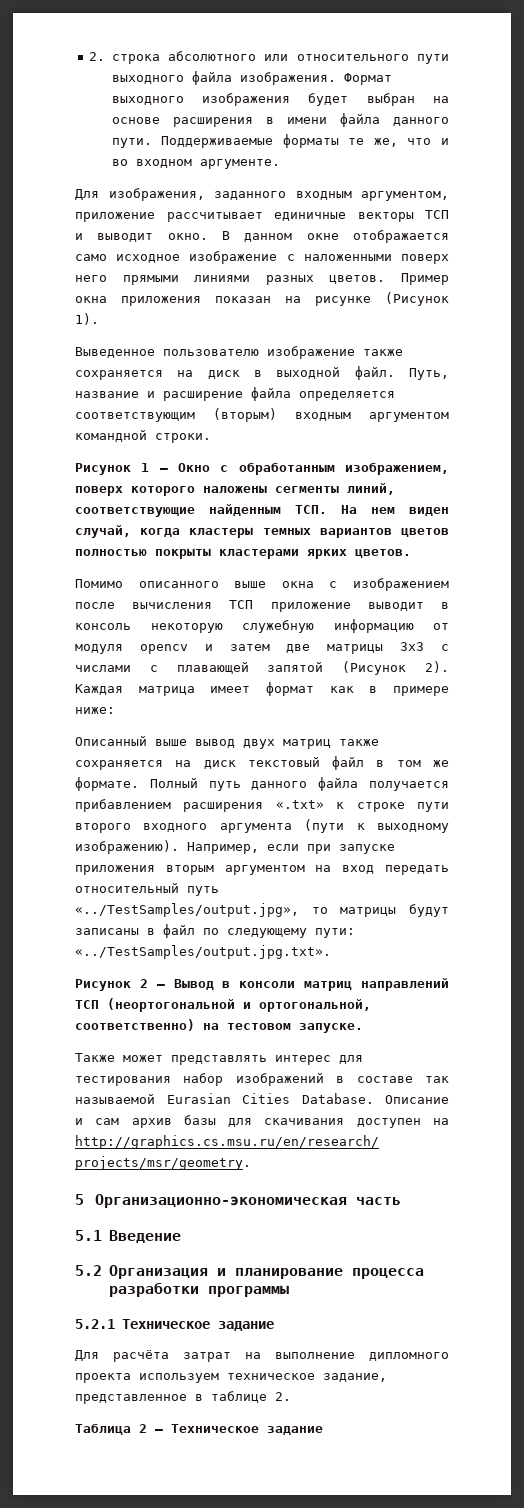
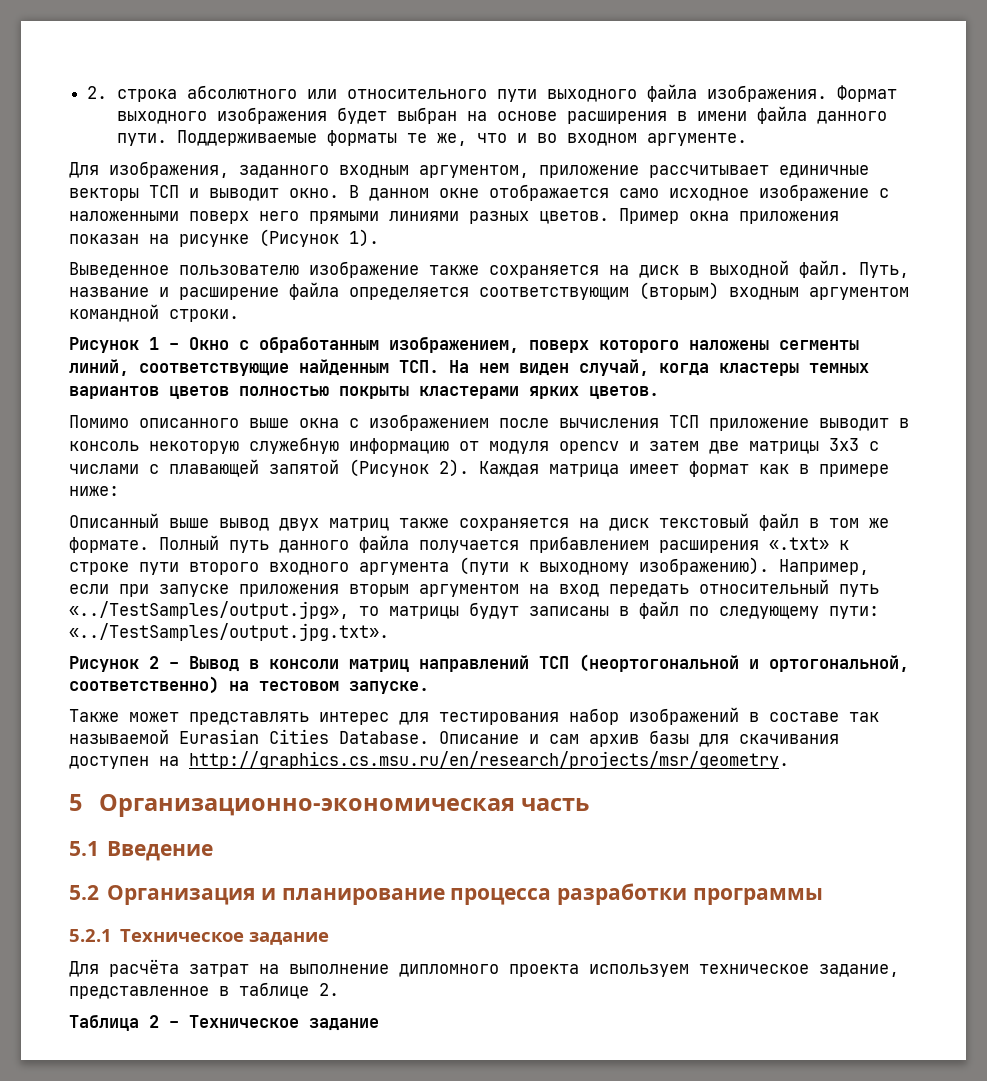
[155,1429,163,1433] — -> [169,1021,179,1028] –

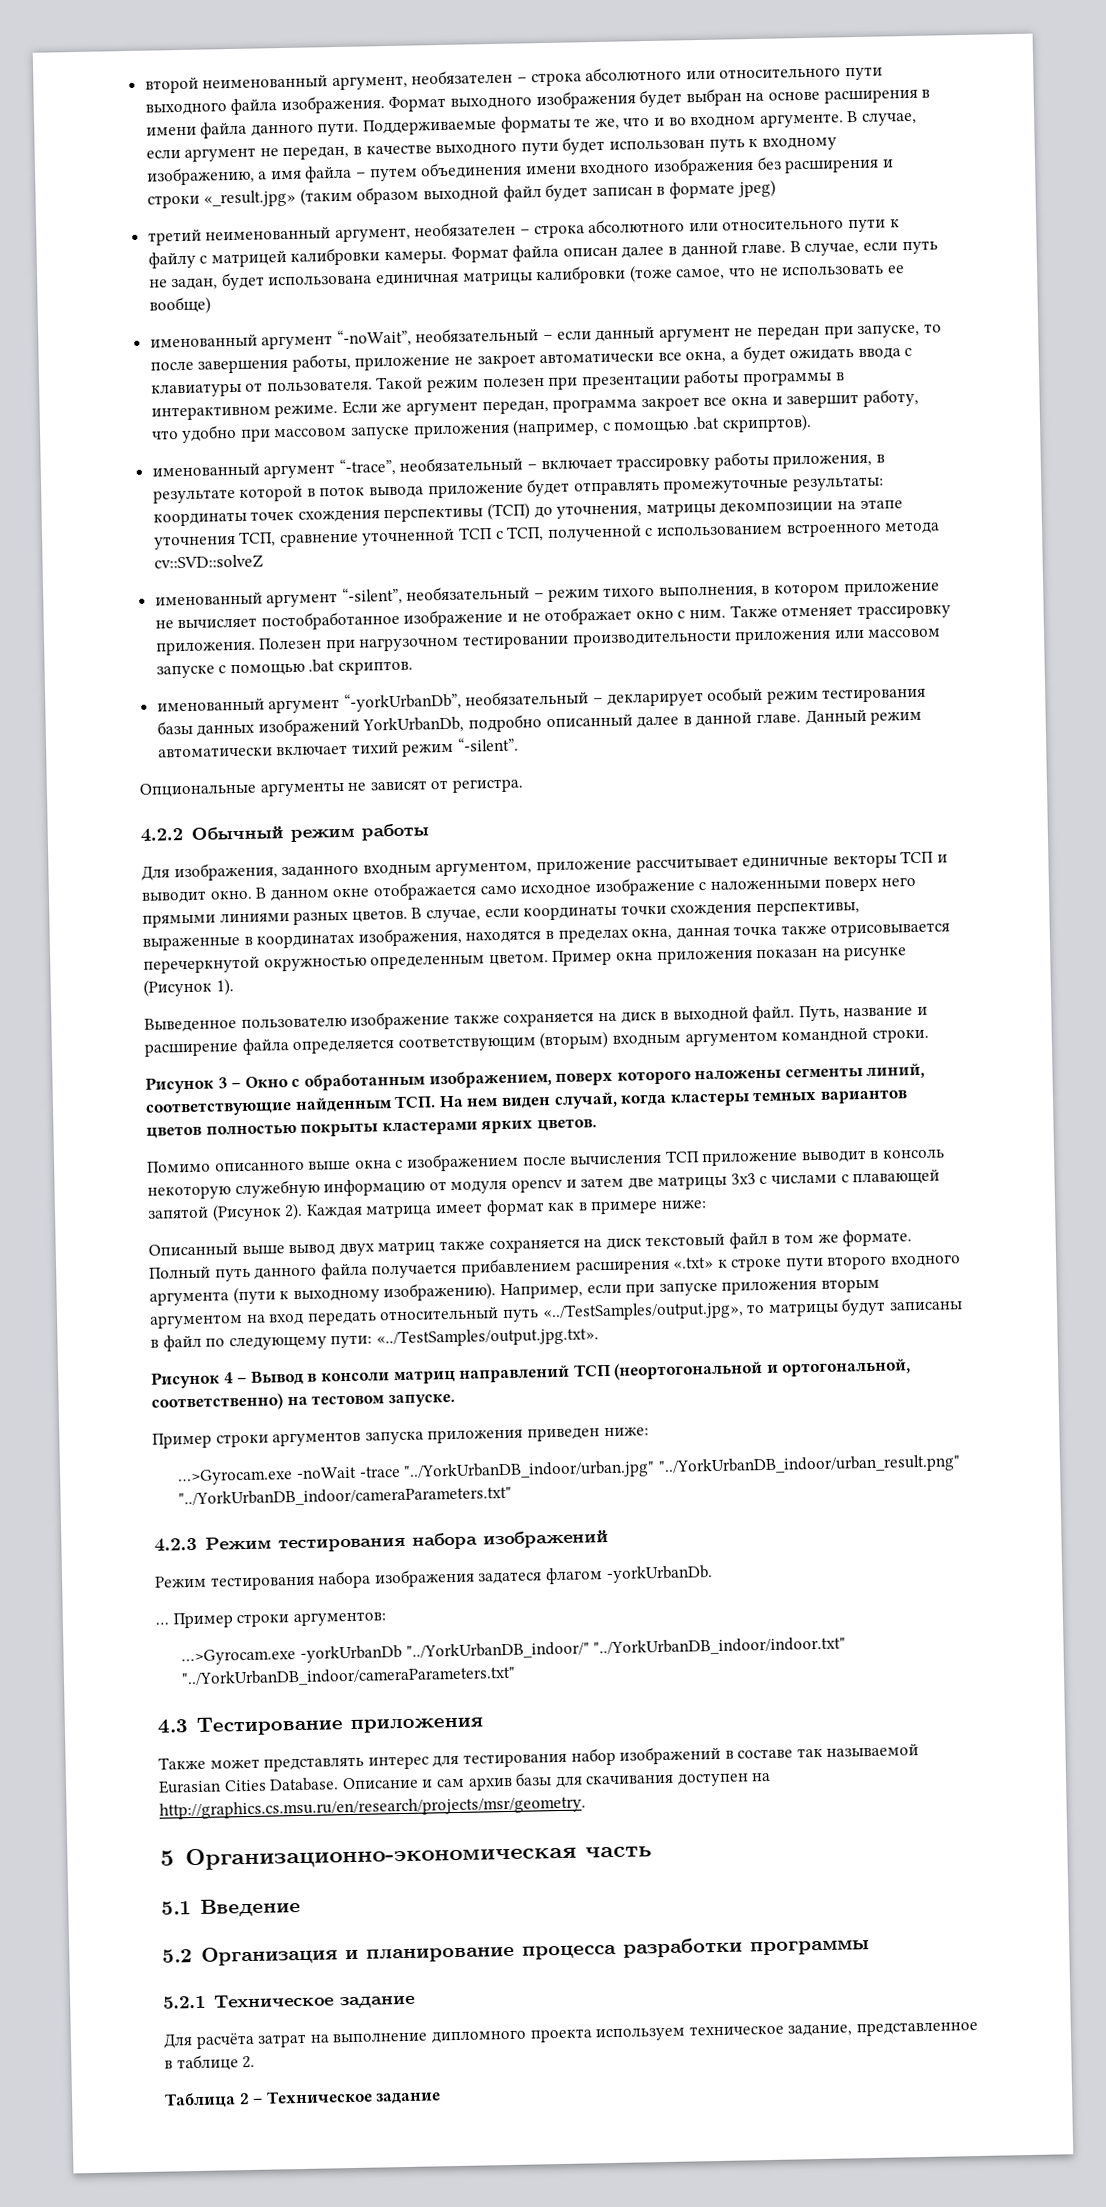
[87,86,108,99] 2. -> [144,69,528,94] второй неименованный аргумент, необязателен –
(747, 139) none -> [847,110,917,126] [145,136,837,162] [145,156,894,186] [146,179,776,209] [147,218,900,246] [147,240,938,269] [148,264,905,291] [148,296,211,315] [149,323,942,350] [149,345,913,374] [150,369,845,398] [150,388,919,421] [151,413,812,443] [151,451,886,479] [152,476,885,504] [152,499,903,527] [153,521,941,550] [153,554,263,570] [154,581,940,608] [154,604,951,631] [155,628,942,656] [155,659,414,679] [156,686,927,714] [156,708,923,737] [157,736,520,758] [139,778,524,798] [140,823,429,843] В случае, если аргумент не передан, в качестве выходного пути будет использован путь к входному изображению, а имя файла – путем объединения имени входного изображения без расширения и строки «_result.jpg» (таким образом выходной файл будет записан в формате jpeg) // третий неименованный аргумент, необязателен – строка абсолютного или относительного пути к файлу с матрицей калибровки камеры. Формат файла описан далее в данной главе. В случае, если путь не задан, будет использована единичная матрицы калибровки (тоже самое, что не использовать ее вообще) // именованный аргумент “-noWait”, необязательный – если данный аргумент не передан при запуске, то после завершения работы, приложение не закроет автоматически все окна, а будет ожидать ввода с клавиатуры от пользователя. Такой режим полезен при презентации работы программы в интерактивном режиме. Если же аргумент передан, программа закроет все окна и завершит работу, что удобно при массовом запуске приложения (например, с помощью .bat скрипртов). // именованный аргумент “-trace”, необязательный – включает трассировку работы приложения, в результате которой в поток вывода приложение будет отправлять промежуточные результаты: координаты точек схождения перспективы (ТСП) до уточнения, матрицы декомпозиции на этапе уточнения ТСП, сравнение уточненной ТСП с ТСП, полученной с использованием встроенного метода cv::SVD::solveZ // именованный аргумент “-silent”, необязательный – режим тихого выполнения, в котором приложение не вычисляет постобработанное изображение и не отображает окно с ним. Также отменяет трассировку приложения. Полезен при нагрузочном тестировании производительности приложения или массовом запуске с помощью .bat скриптов. // именованный аргумент “-yorkUrbanDb”, необязательный – декларирует особый режим тестирования базы данных изображений YorkUrbanDb, подробно описанный далее в данной главе. Данный режим автоматически включает тихий режим “-silent”. // Опциональные аргументы не зависят от регистра. // 4.2.2 Обычный режим работы
(609, 217) none -> [411,901,860,923] [142,922,951,951] [143,953,549,974] В случае, если координаты точки схождения перспективы, выраженные в координатах изображения, находятся в пределах окна, данная точка также отрисовывается перечеркнутой окружностью определенным цветом.
[149,337,159,350] 1 -> [217,1077,228,1089] 3
[149,656,159,669] 2 -> [223,1372,234,1384] 4
(429, 687) none -> [152,1427,649,1449] [177,1454,961,1486] [178,1485,513,1508] [154,1530,609,1553] [155,1565,713,1591] [155,1611,386,1629] [181,1636,847,1666] [181,1665,517,1688] [157,1715,484,1736] // Пример строки аргументов запуска приложения приведен ниже: // …>Gyrocam.exe -noWait -trace "../YorkUrbanDB_indoor/urban.jpg" "../YorkUrbanDB_indoor/urban_result.png" "../YorkUrbanDB_indoor/cameraParameters.txt" // 4.2.3 Режим тестирования набора изображений // Режим тестирования набора изображения задатеся флагом -yorkUrbanDb. // … Пример строки аргументов: // …>Gyrocam.exe -yorkUrbanDb "../YorkUrbanDB_indoor/" "../YorkUrbanDB_indoor/indoor.txt" "../YorkUrbanDB_indoor/cameraParameters.txt" // 4.3 Тестирование приложения

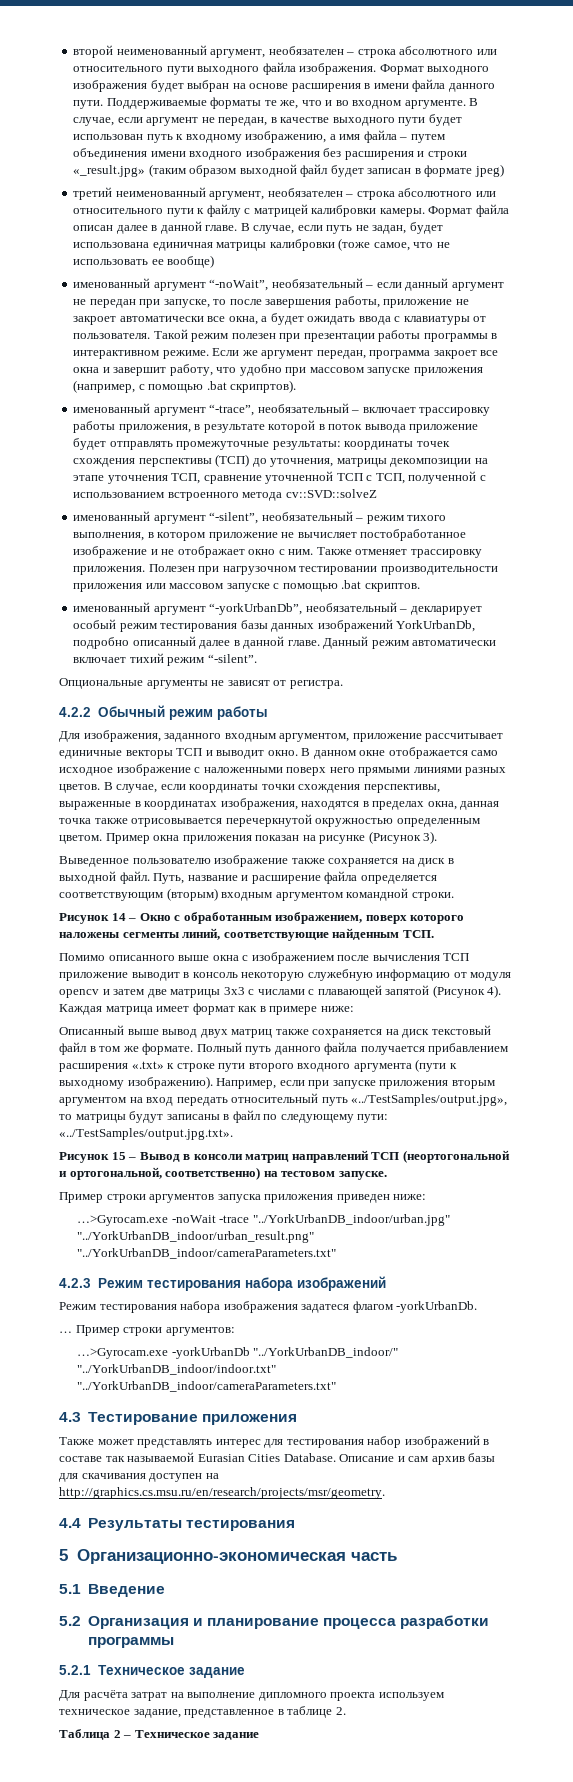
[215,978,234,996] 1). -> [423,831,438,844] 3).
[217,1077,228,1089] 3 -> [111,913,126,921] 14
[438,1089,908,1109] [146,1118,597,1139] На нем виден случай, когда кластеры темных вариантов цветов полностью покрыты кластерами ярких цветов. -> (434, 934) none
[284,1202,304,1221] 2). -> [487,985,502,998] 4).
[223,1372,234,1384] 4 -> [111,1152,126,1160] 15
(586, 1807) none -> [59,1518,295,1531] // 4.4 Результаты тестирования

